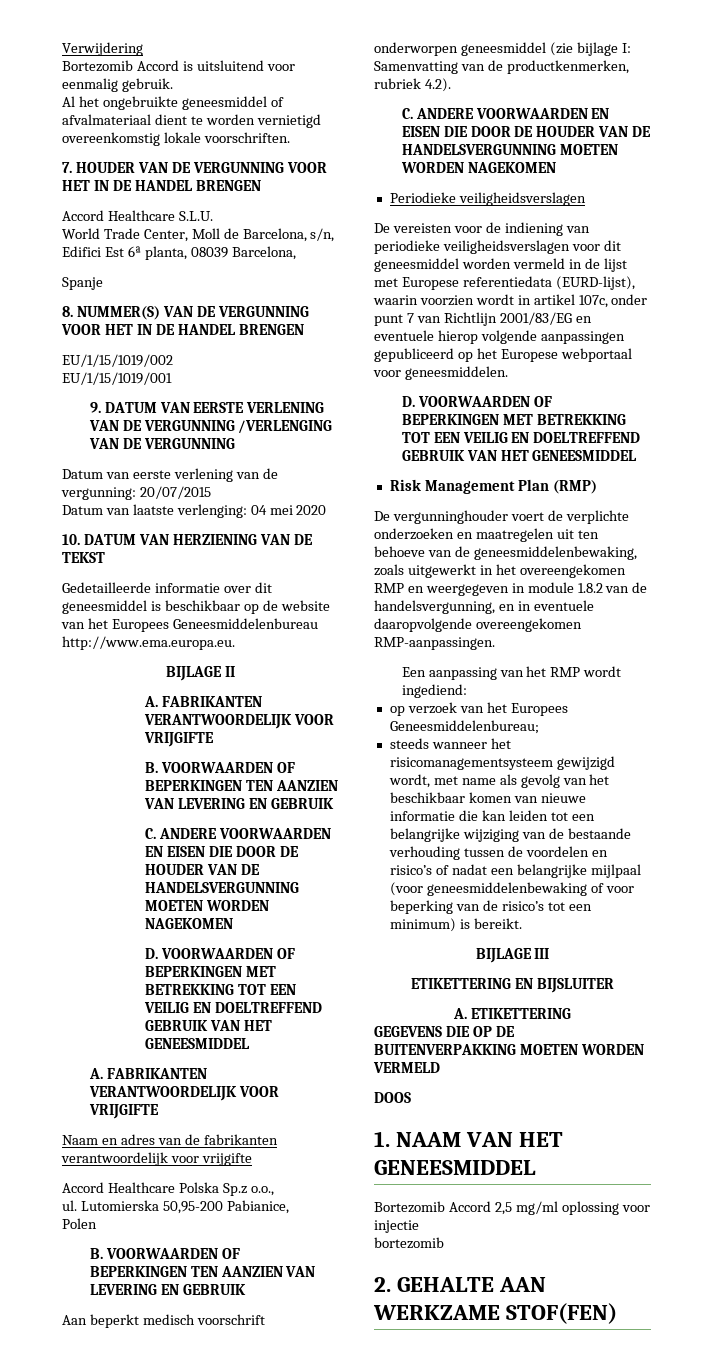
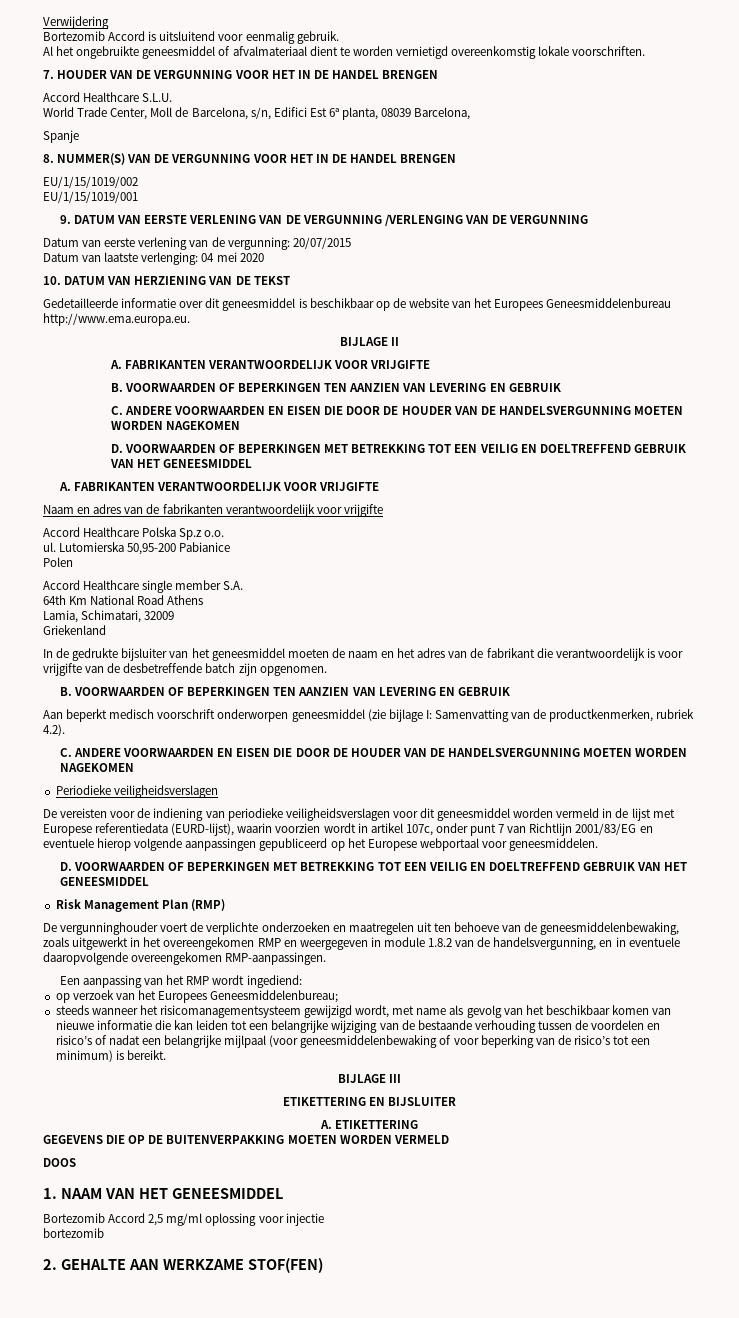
[250,1186,274,1196] o.o., -> [204,530,225,537] o.o.
[226,1200,289,1214] Pabianice, -> [179,542,231,552] Pabianice
(97, 1223) none -> [43,580,244,593] [43,595,204,605] [43,610,175,623] [43,625,106,635] [43,648,683,661] [43,663,327,676] // Accord Healthcare single member S.A. // 64th Km National Road Athens // Lamia, Schimatari, 32009 // Griekenland // In de gedrukte bijsluiter van het geneesmiddel moeten de naam en het adres van de fabrikant die verantwoordelijk is voor vrijgifte van de desbetreffende batch zijn opgenomen.

